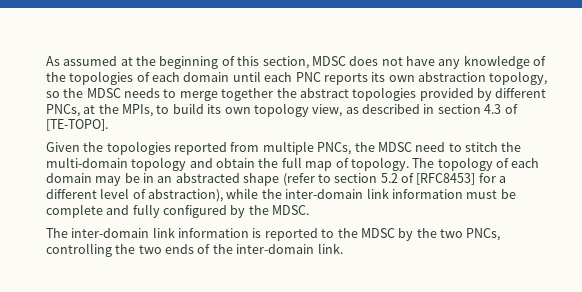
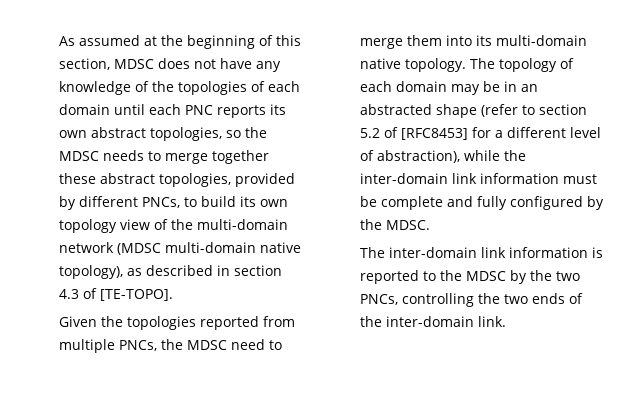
[418,71,548,85] abstraction topology, -> [90,127,222,141] abstract topologies,
[276,87,417,101] the abstract topologies -> [58,173,231,187] these abstract topologies,
[83,104,154,117] at the MPIs, -> (180, 202) none
[312,104,343,117] view, -> [119,219,288,230] [58,242,301,255] [58,265,123,279] view of the multi-domain network (MDSC multi-domain native topology),
[465,142,522,152] [45,157,349,171] stitch the multi-domain topology and obtain the full map of -> [359,35,587,49] [359,58,401,69] merge them into its multi-domain native

